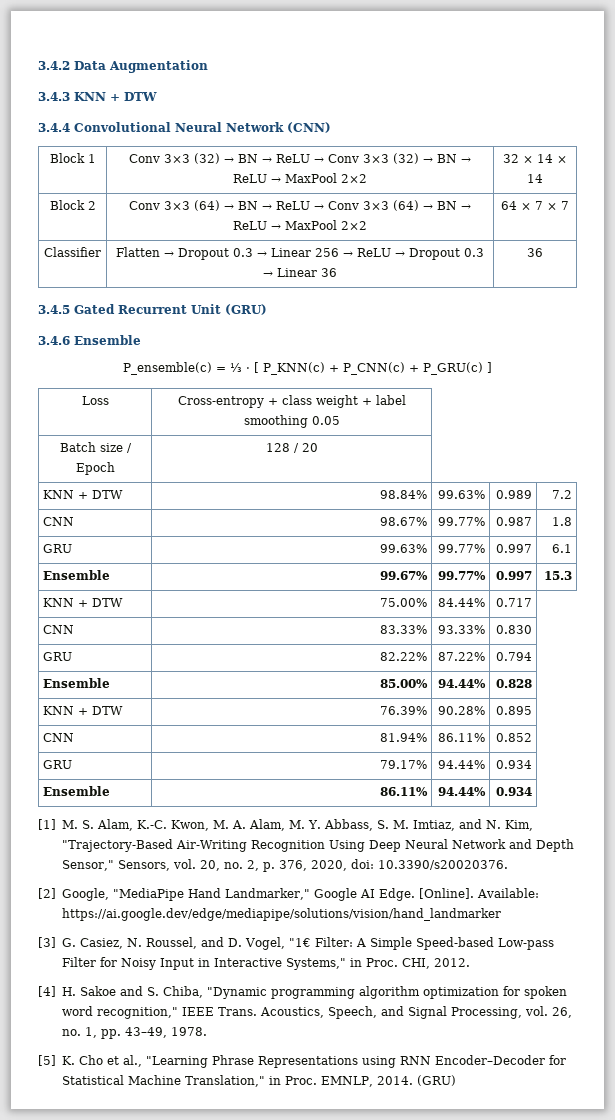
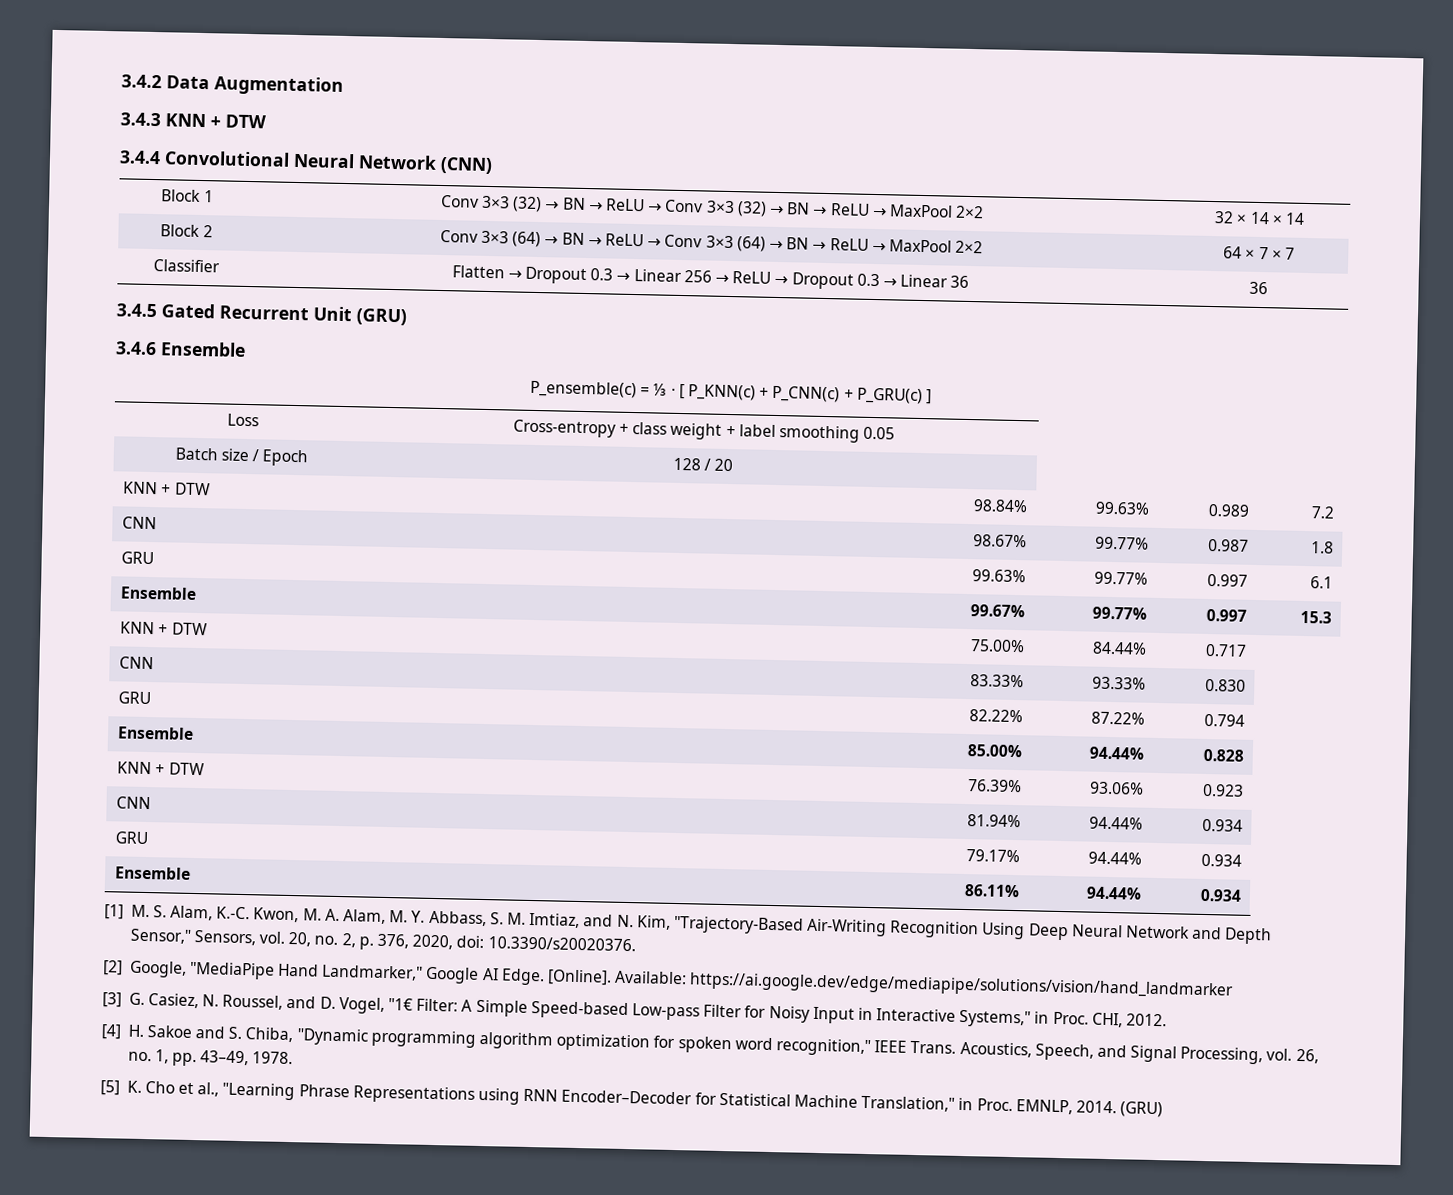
[437,706,485,715] [495,706,532,715] 90.28% | 0.895 -> [1089,781,1144,795] [1201,783,1244,797] 93.06% | 0.923
[437,733,485,742] [495,733,532,742] 86.11% | 0.852 -> [1088,816,1143,830] [1201,818,1243,832] 94.44% | 0.934

